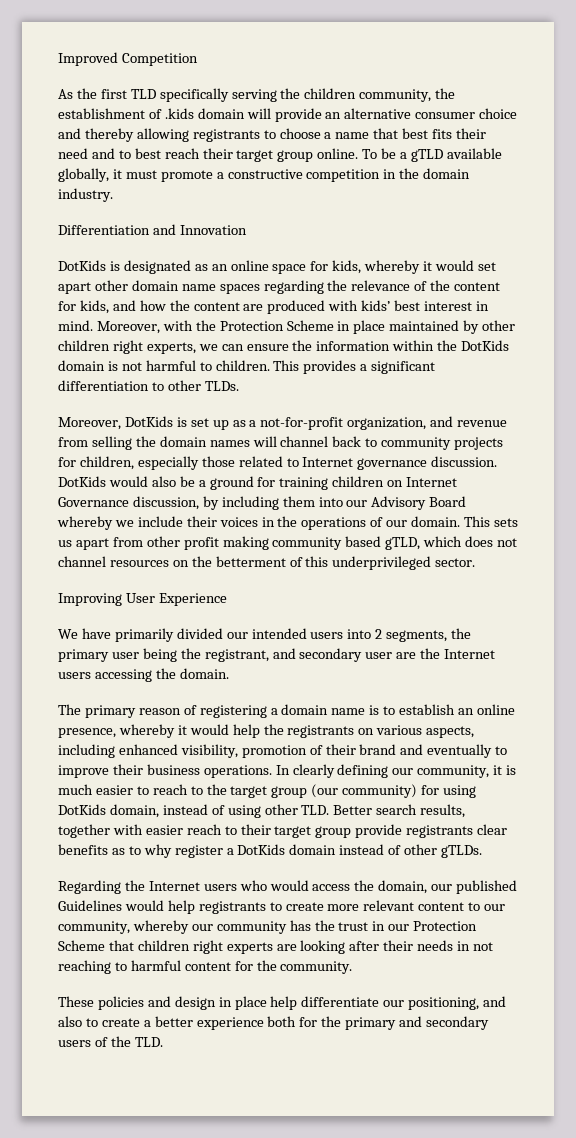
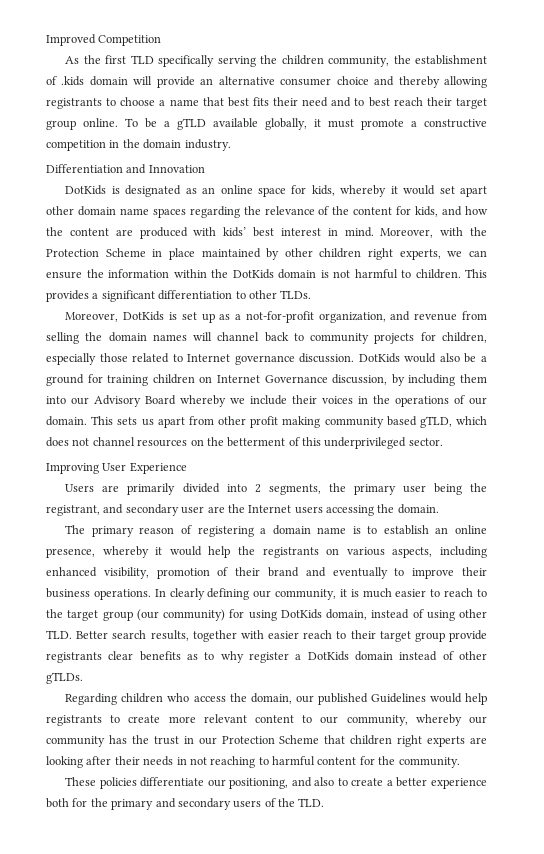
[58,628,344,642] We have primarily divided our intended users -> [65,483,220,495] Users are primarily divided
[124,880,309,891] the Internet users who would -> [121,693,190,703] children who
[147,996,298,1010] and design in place help -> (137, 783) none

